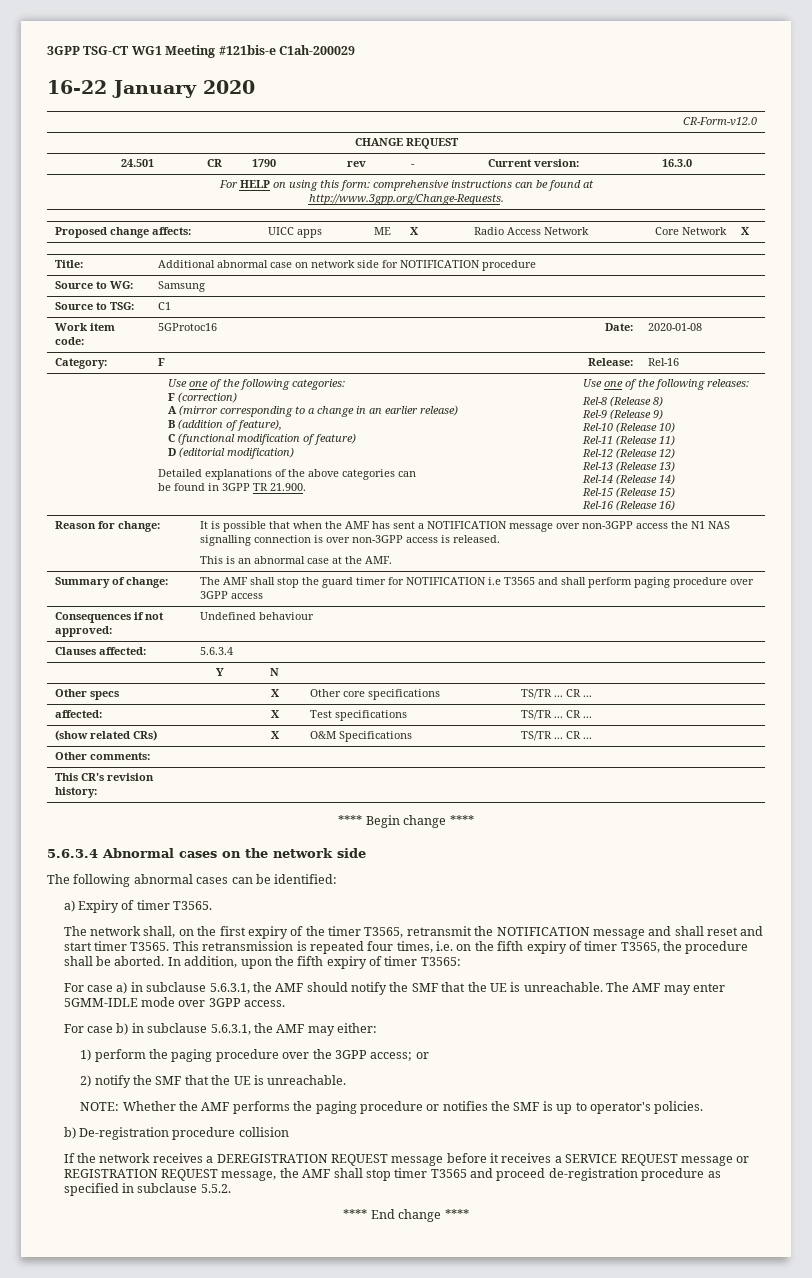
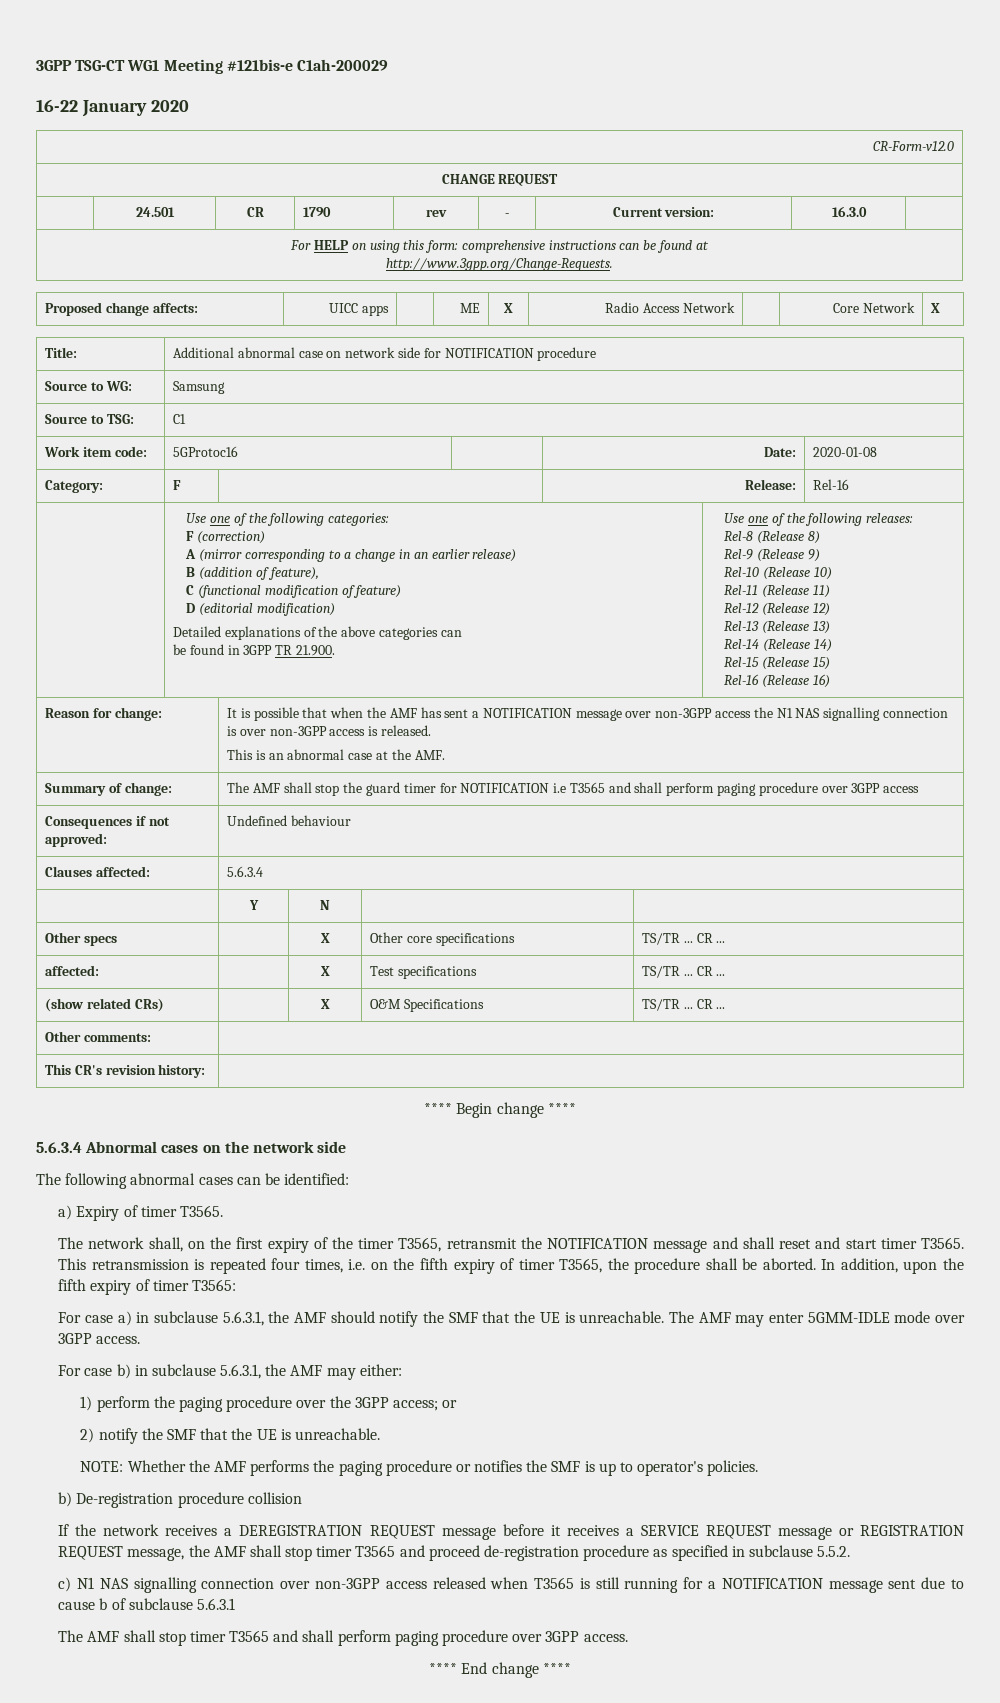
(231, 1188) none -> [58,1577,965,1593] [58,1598,235,1610] [58,1630,628,1646] // c) N1 NAS signalling connection over non-3GPP access released when T3565 is still running for a NOTIFICATION message sent due to cause b of subclause 5.6.3.1 // The AMF shall stop timer T3565 and shall perform paging procedure over 3GPP access.

